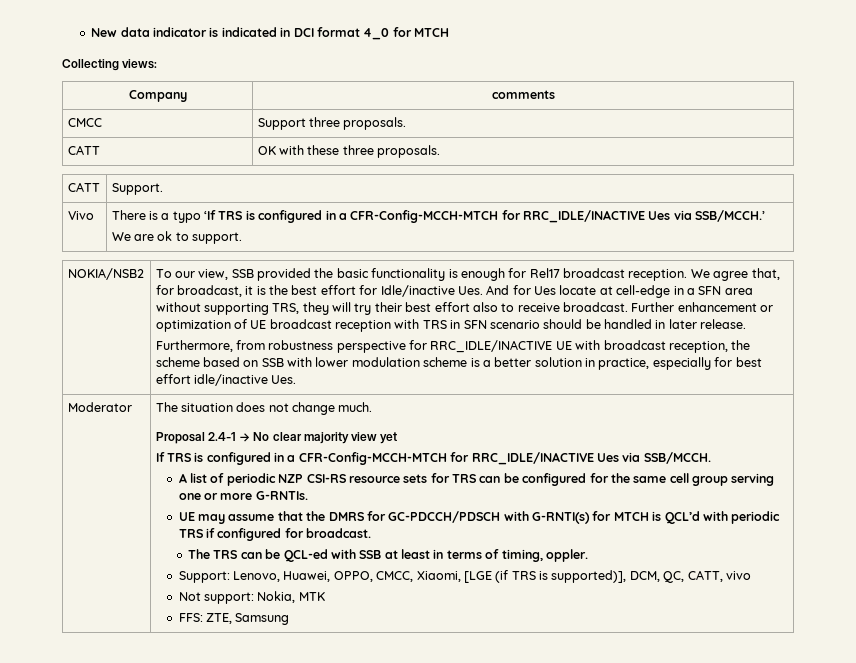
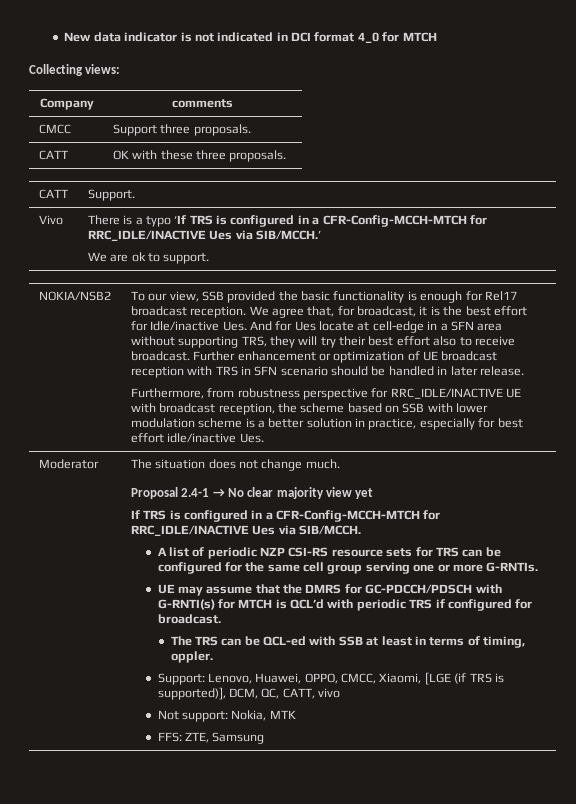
(219, 32) none -> [194,33,214,42] not
[695,210,766,222] SSB/MCCH.’ -> [255,230,321,240] SIB/MCCH.’
[643,452,711,464] SSB/MCCH. -> [298,525,361,535] SIB/MCCH.

